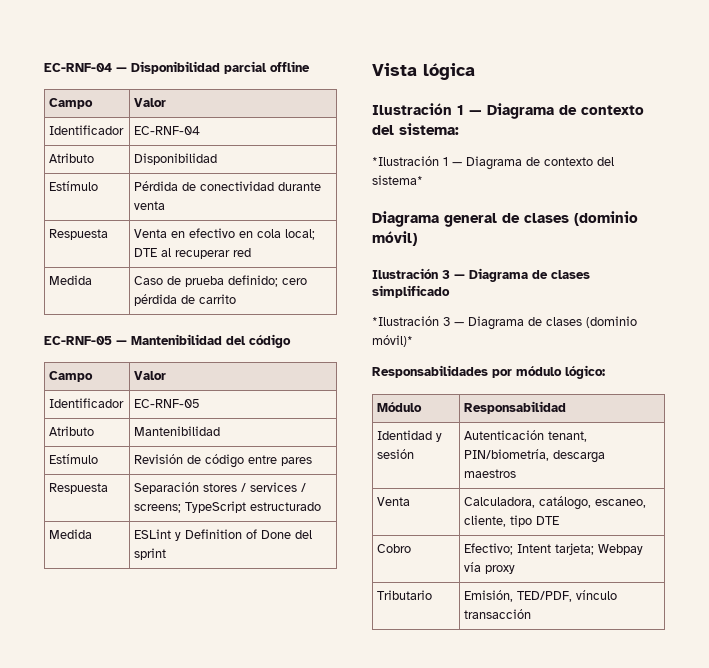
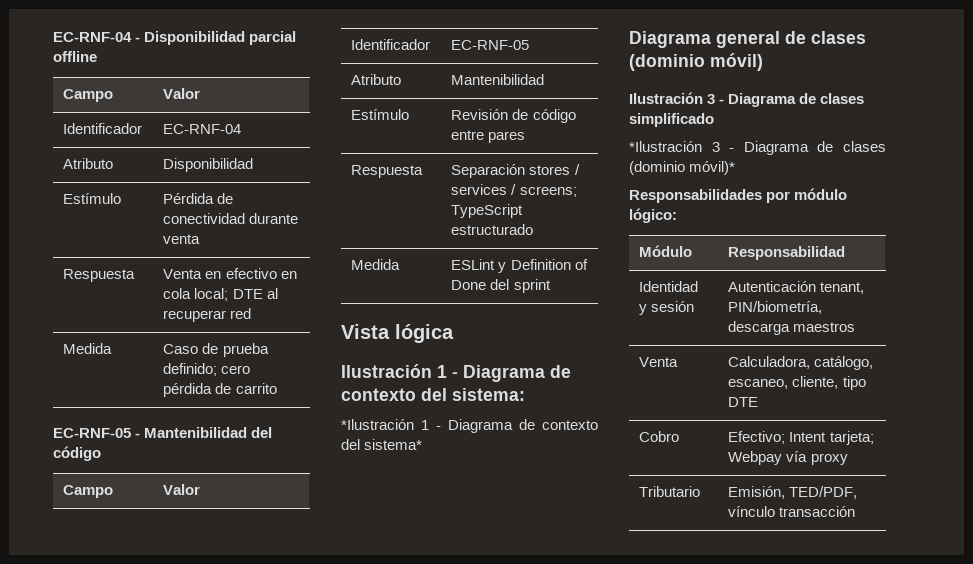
[44,63,127,72] EC-RNF-04 — -> [53,32,141,42] EC-RNF-04 -
[116,340,127,345] — -> [135,433,141,438] -
[469,110,482,115] — -> [452,372,458,378] -
[452,162,462,166] — -> [436,426,441,430] -
[454,274,465,279] — -> [719,99,725,104] -
[454,322,464,326] — -> [729,148,735,152] -

